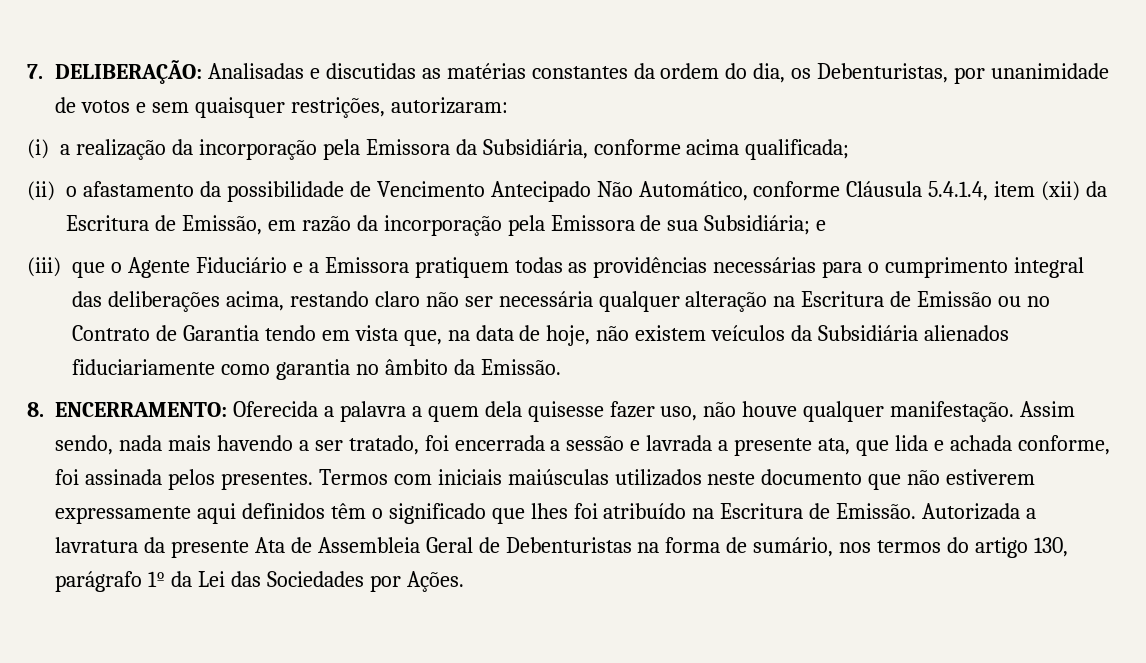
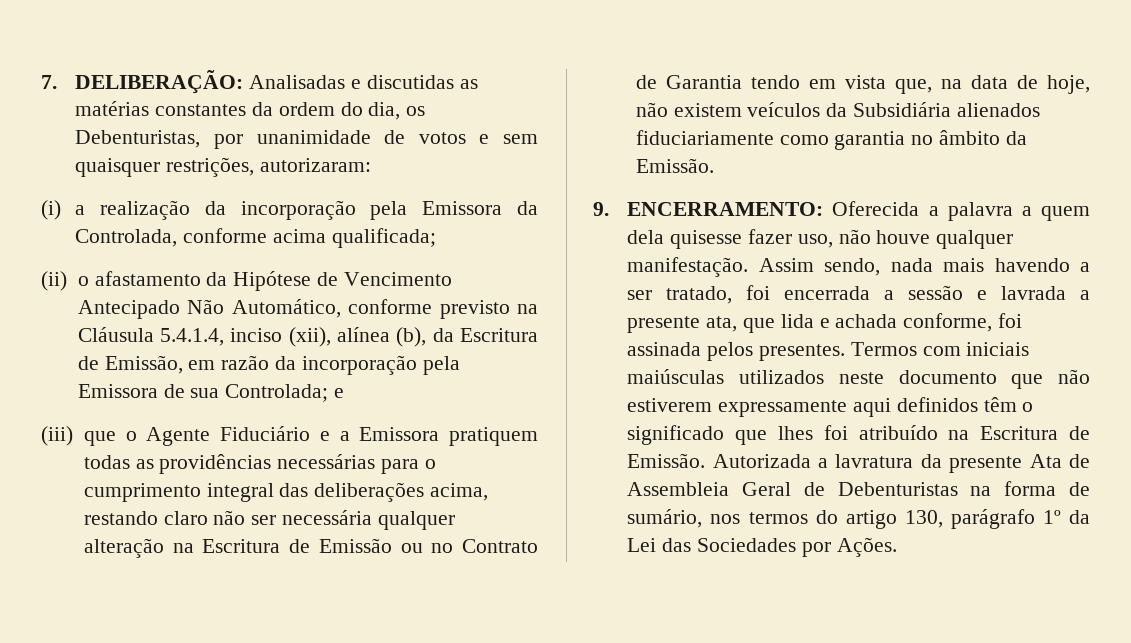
[482,139,588,159] Subsidiária, -> [75,229,178,247] Controlada,
[226,181,344,202] possibilidade -> [233,271,312,291] Hipótese
[846,181,1081,201] Cláusula 5.4.1.4, item (xii) -> [439,300,538,319] [77,327,427,347] previsto na Cláusula 5.4.1.4, inciso (xii), alínea (b),
[704,215,811,235] Subsidiária; -> [225,384,329,402] Controlada;
[27,402,44,417] 8. -> [593,202,609,216] 9.

